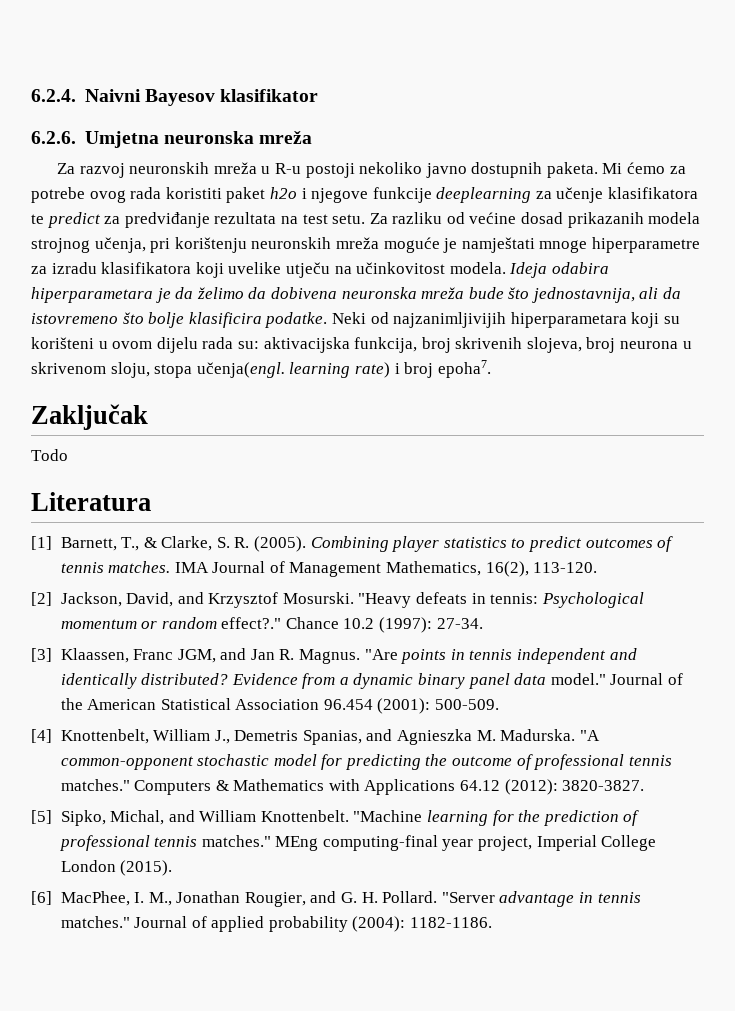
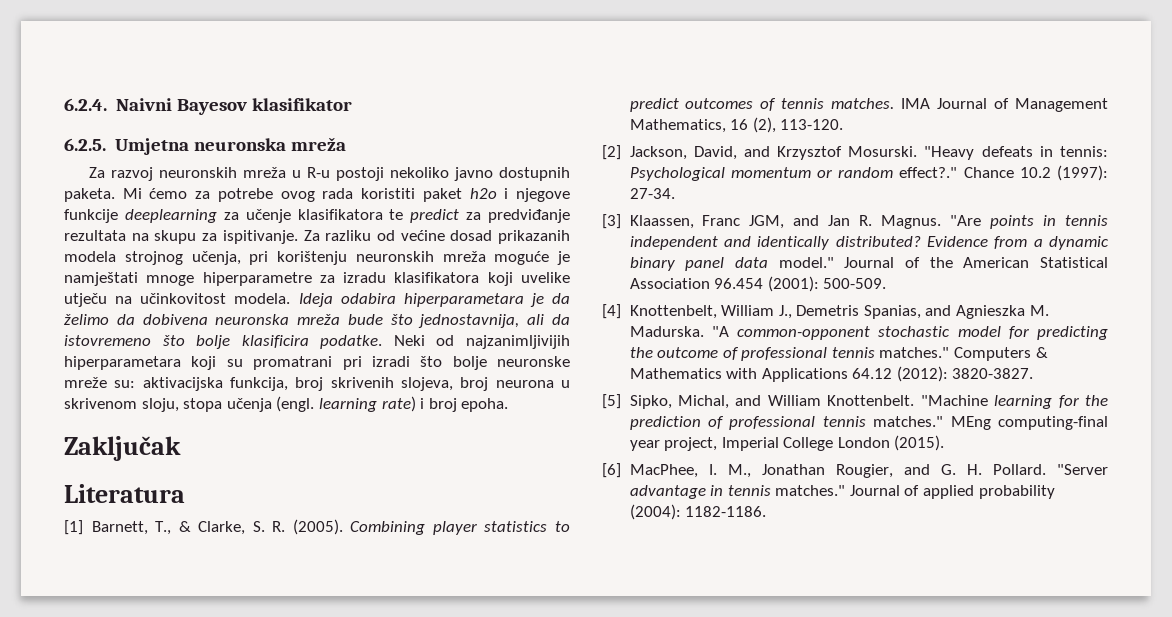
[31,131,76,144] 6.2.6. -> [64,138,106,151] 6.2.5.
[302,214,366,224] test setu. -> [154,230,298,244] skupu za ispitivanje.
[31,337,234,353] korišteni u ovom dijelu rada -> [253,356,570,370] [64,377,107,388] promatrani pri izradi što bolje neuronske mreže
[196,362,285,378] učenja(engl. -> [226,396,315,412] učenja (engl.
[437,360,491,378] epoha7. -> [461,398,509,412] epoha.
[31,449,68,461] // Todo -> (181, 448) none
[485,561,529,577] 16(2), -> [730,117,776,133] 16 (2),

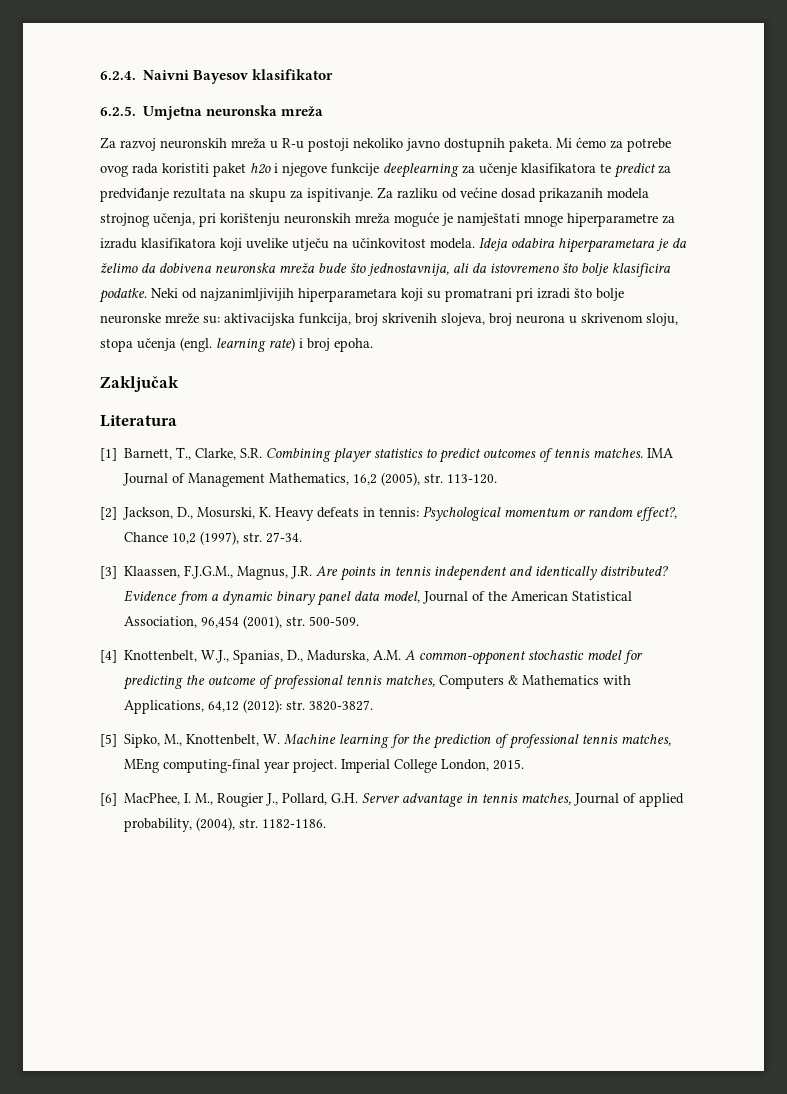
[178,519,343,535] & Clarke, S. R. (2005). -> [195,448,263,460] Clarke, S.R.
[730,117,776,133] 16 (2), -> [353,472,444,486] 16,2 (2005), str.
[693,146,975,160] David, and Krzysztof Mosurski. "Heavy -> [177,507,315,521] D., Mosurski, K. Heavy
[899,165,1108,181] [629,188,675,199] [602,214,982,229] effect?." Chance 10.2 (1997): 27-34. // [3] Klaassen, Franc JGM, and Jan R. Magnus. "Are -> [636,507,678,521] [124,531,303,545] [100,565,339,580] effect?, Chance 10,2 (1997), str. 27-34. // [3] Klaassen, F.J.G.M., Magnus, J.R. Are
[778,257,834,268] model." -> [383,591,421,603] model,
[629,276,819,292] Association 96.454 (2001): -> [124,615,306,629] Association, 96,454 (2001), str.
[721,305,1049,319] [629,326,729,337] William J., Demetris Spanias, and Agnieszka M. Madurska. "A -> [201,650,416,664] W.J., Spanias, D., Madurska, A.M. A
[879,347,950,358] matches." -> [385,675,436,687] matches,
[761,366,948,382] Applications 64.12 (2012): -> [124,699,306,714] Applications, 64,12 (2012): str.
[677,395,988,409] Michal, and William Knottenbelt. "Machine -> [164,734,337,746] M., Knottenbelt, W. Machine
[873,416,944,427] matches." -> [621,734,672,746] matches,
[664,437,718,451] project, -> [293,759,338,773] project.
[837,435,945,451] London (2015). -> [441,759,525,771] London, 2015.
[761,464,1108,478] Jonathan Rougier, and G. H. Pollard. "Server -> [217,793,401,807] Rougier J., Pollard, G.H. Server
[775,485,846,496] matches." -> [521,793,572,805] matches,
[978,485,1055,499] [629,504,681,520] probability (2004): -> [124,817,259,832] probability, (2004), str.

